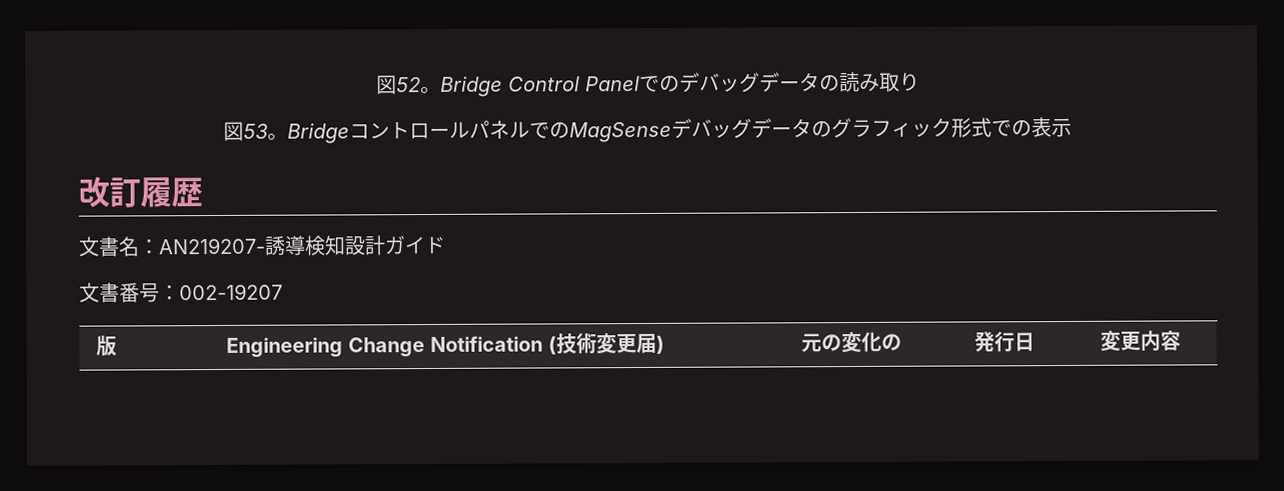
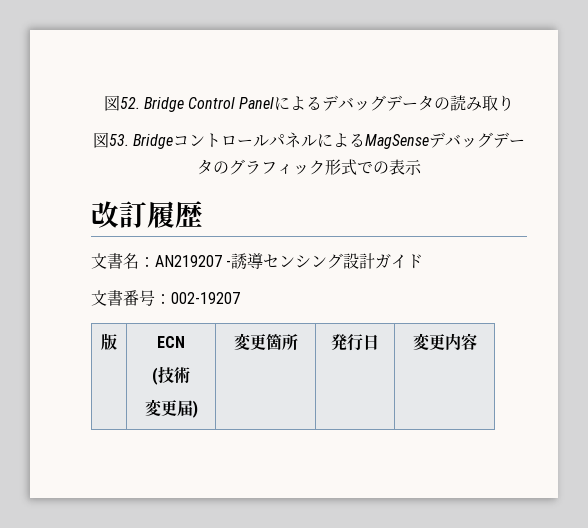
[375,75,441,95] 図52。 -> [103,95,140,111] 図52.
[638,75,680,93] での -> [274,96,323,110] による
[243,123,288,141] 53。 -> [108,134,129,146] 53.
[529,122,570,139] での -> [317,133,366,147] による
[158,235,346,256] AN219207-誘導検知 -> [155,253,344,270] AN219207 -誘導センシング
[225,335,543,358] Engineering Change Notification -> [157,336,185,348] ECN //
(597, 343) none -> (190, 375) //
[800,331,902,354] 元の変化の -> [233,333,298,350] 変更箇所

